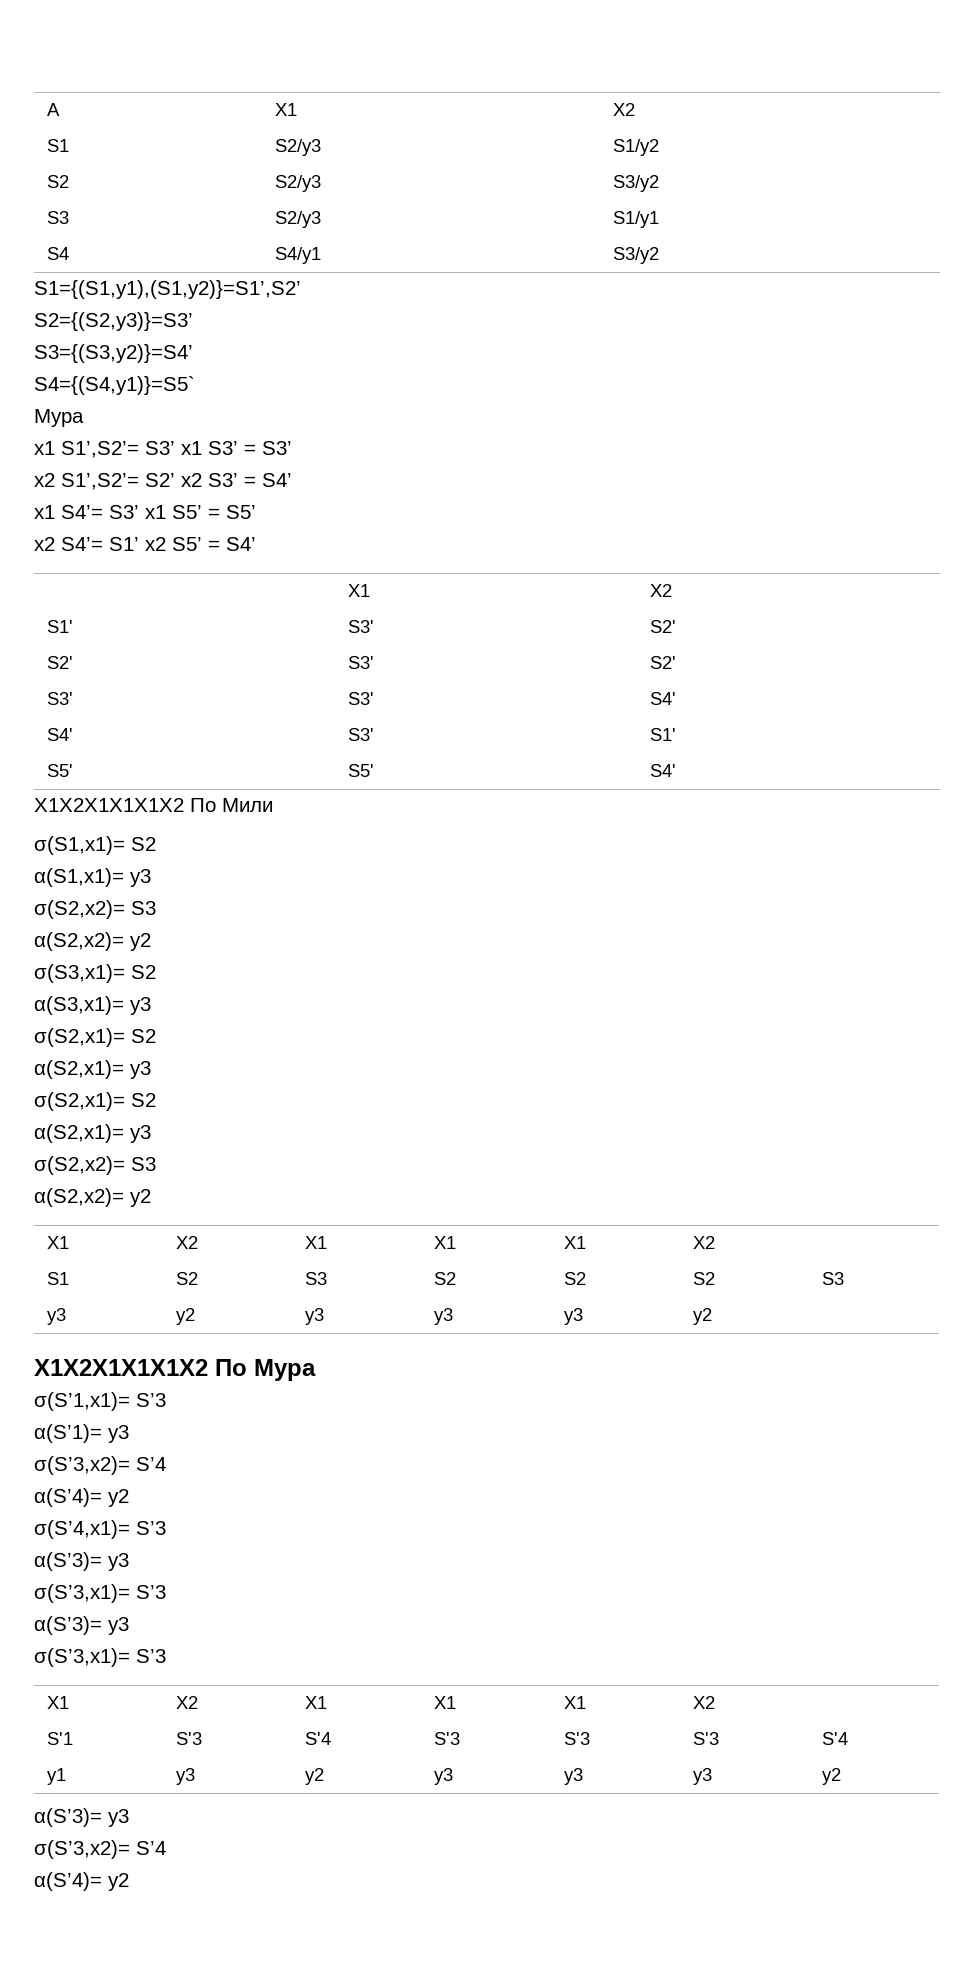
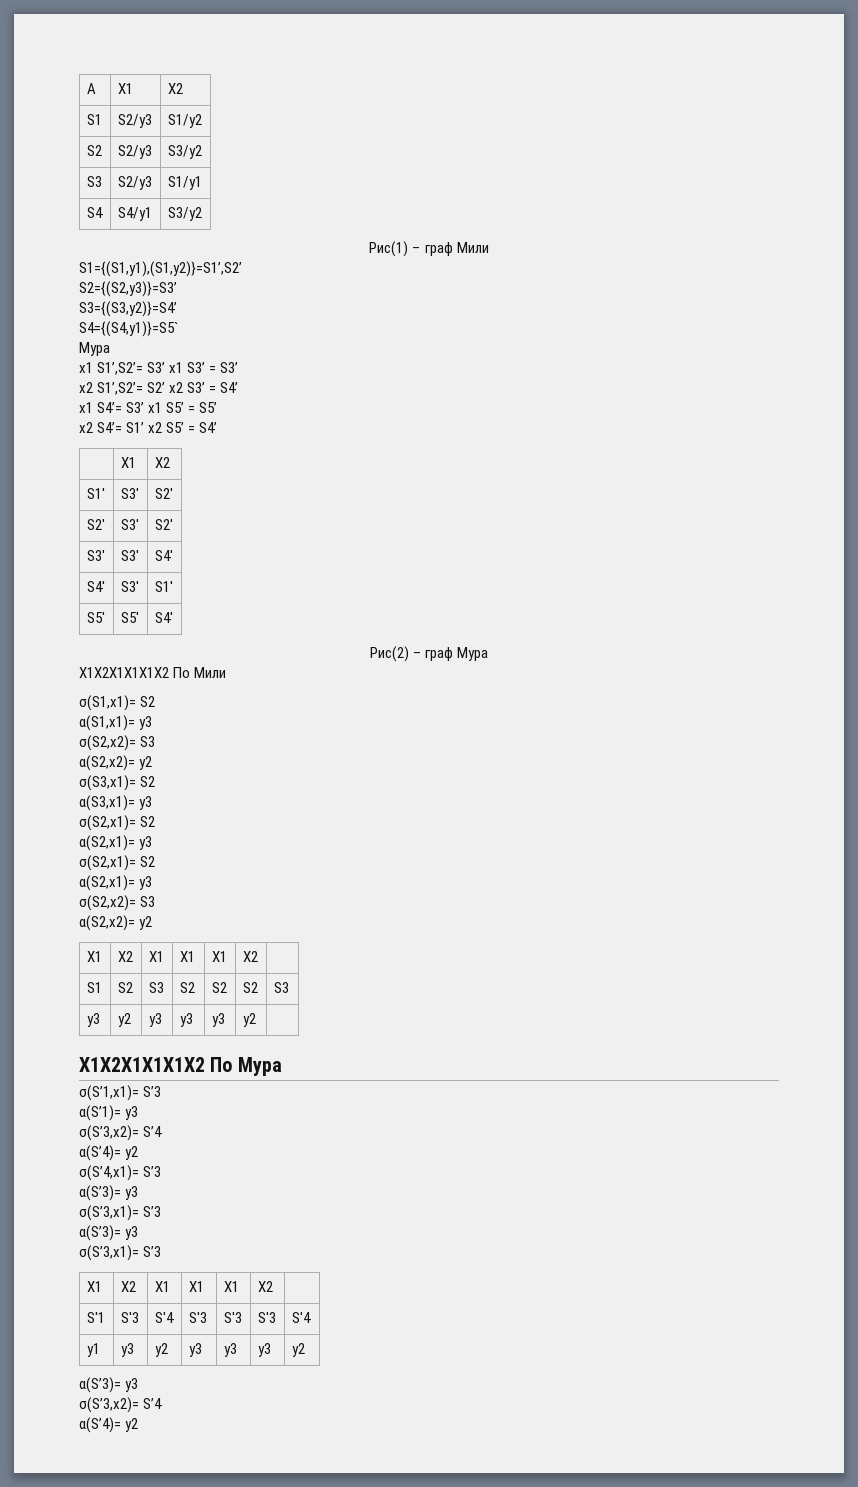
(660, 255) none -> [369,241,489,257] // Рис(1) – граф Мили
(677, 770) none -> [369,646,489,662] // Рис(2) – граф Мура

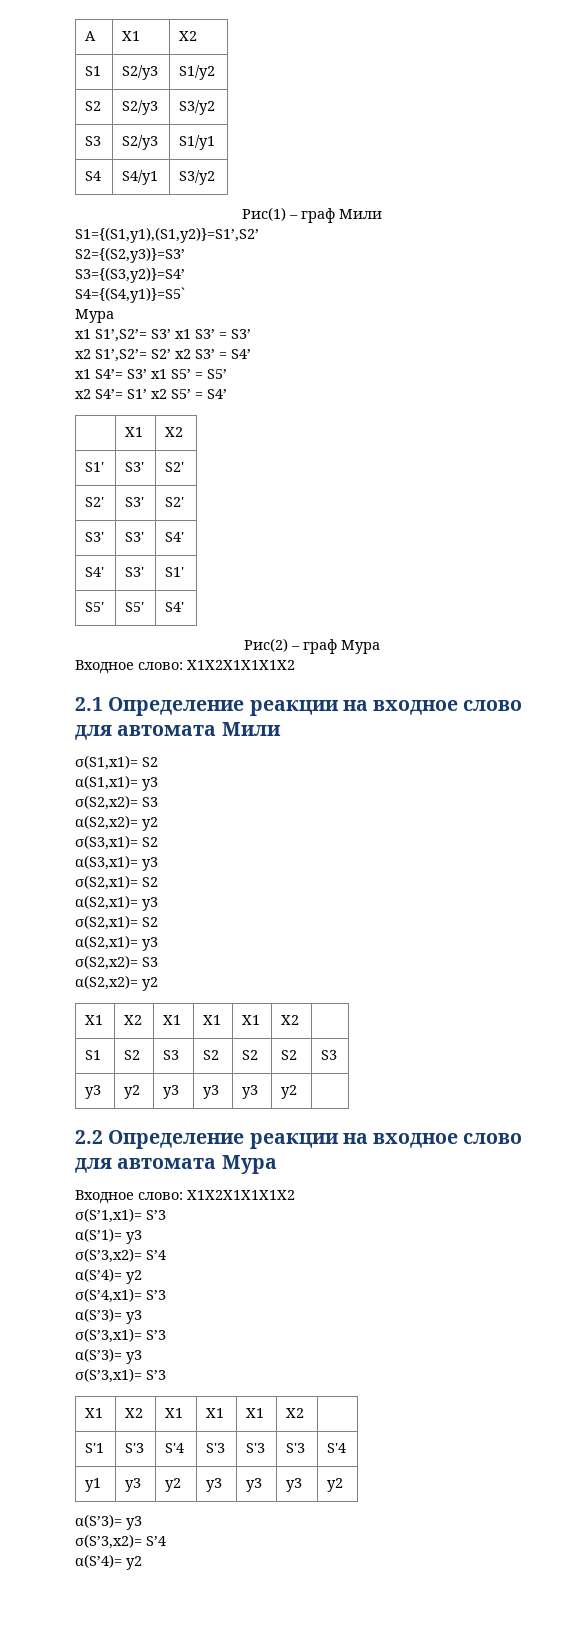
[79,667,191,678] X1X2X1X1X1X2 По -> [75,660,295,674] [75,697,523,716] [75,725,217,740] Входное слово: X1X2X1X1X1X2 // 2.1 Определение реакции на входное слово для автомата
[79,1057,282,1076] X1X2X1X1X1X2 По Мура -> [75,1130,523,1149] [75,1155,277,1174] [75,1190,295,1204] 2.2 Определение реакции на входное слово для автомата Мура // Входное слово: X1X2X1X1X1X2

